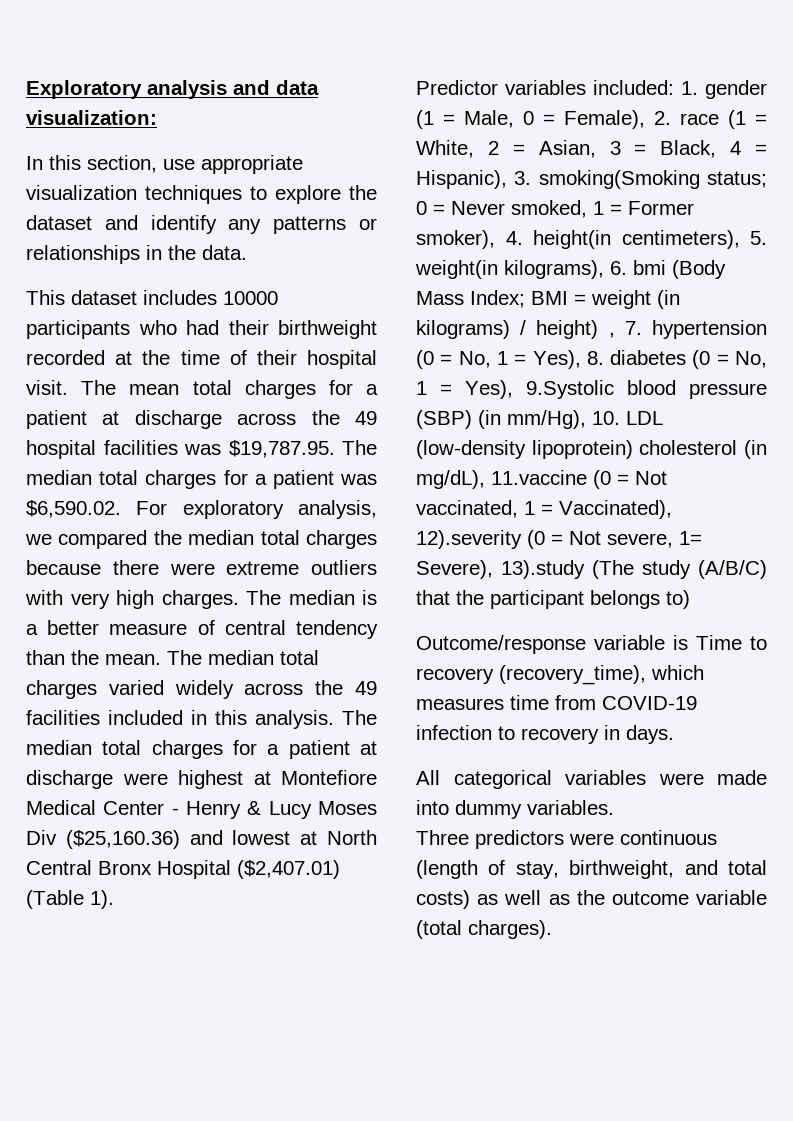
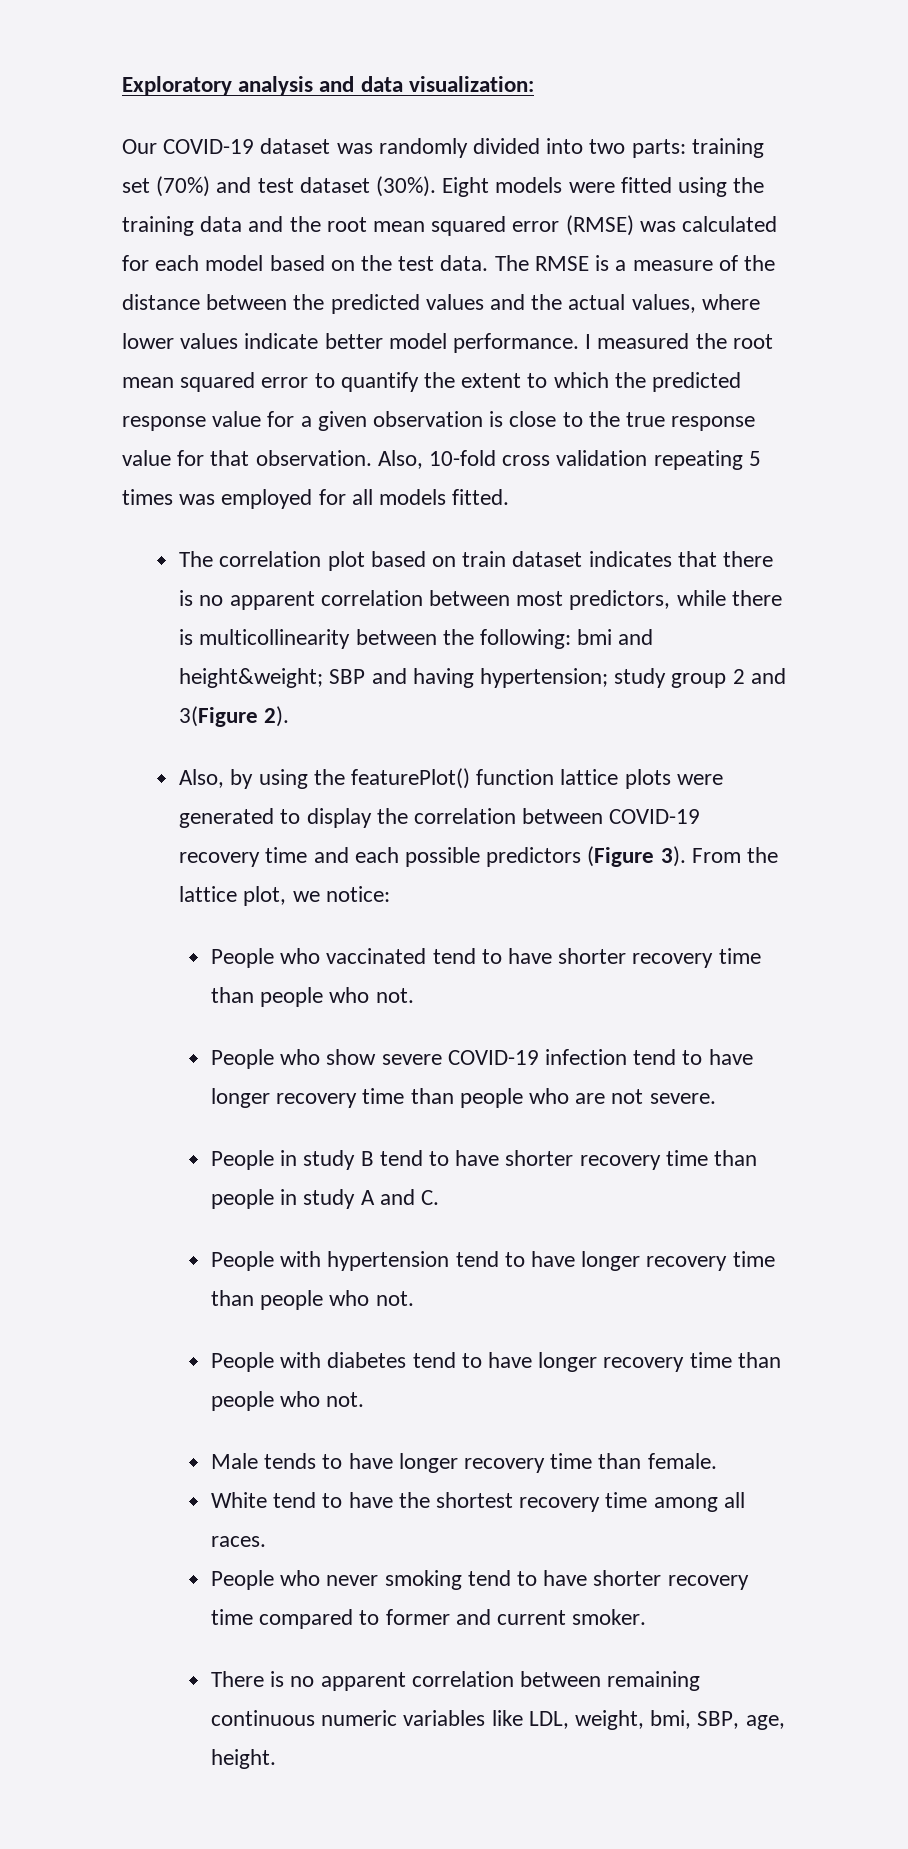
[26,155,303,174] [26,185,377,204] [26,215,378,234] [26,245,247,264] [26,290,278,305] [26,320,377,339] [26,350,377,369] [26,380,378,399] [26,410,377,429] [26,440,377,459] [26,470,377,489] [26,500,377,519] [25,530,377,549] [26,560,377,575] [25,590,377,609] [26,620,378,639] [26,650,319,665] [26,680,378,699] [26,710,377,729] [26,740,377,759] [26,770,377,789] [26,800,377,819] [26,830,378,849] [26,860,340,879] [26,890,114,909] [416,80,767,99] [416,110,767,129] [416,140,767,158] [416,170,767,189] [416,200,694,218] [416,230,767,249] [415,260,726,279] [416,290,680,309] [416,320,767,339] [416,350,767,369] [416,380,767,399] [416,410,663,429] [416,440,767,459] [416,470,667,489] [416,500,672,519] [416,530,702,549] [416,560,767,579] [416,590,690,609] [416,635,767,654] [416,665,704,685] [416,695,697,710] [416,725,674,744] [416,770,767,789] [416,800,614,819] [416,830,717,849] [416,860,767,879] [416,890,767,909] [416,920,552,939] In this section, use appropriate visualization techniques to explore the dataset and identify any patterns or relationships in the data. // This dataset includes 10000 participants who had their birthweight recorded at the time of their hospital visit. The mean total charges for a patient at discharge across the 49 hospital facilities was $19,787.95. The median total charges for a patient was $6,590.02. For exploratory analysis, we compared the median total charges because there were extreme outliers with very high charges. The median is a better measure of central tendency than the mean. The median total charges varied widely across the 49 facilities included in this analysis. The median total charges for a patient at discharge were highest at Montefiore Medical Center - Henry & Lucy Moses Div ($25,160.36) and lowest at North Central Bronx Hospital ($2,407.01) (Table 1). // Predictor variables included: 1. gender (1 = Male, 0 = Female), 2. race (1 = White, 2 = Asian, 3 = Black, 4 = Hispanic), 3. smoking(Smoking status; 0 = Never smoked, 1 = Former smoker), 4. height(in centimeters), 5. weight(in kilograms), 6. bmi (Body Mass Index; BMI = weight (in kilograms) / height) , 7. hypertension (0 = No, 1 = Yes), 8. diabetes (0 = No, 1 = Yes), 9.Systolic blood pressure (SBP) (in mm/Hg), 10. LDL (low-density lipoprotein) cholesterol (in mg/dL), 11.vaccine (0 = Not vaccinated, 1 = Vaccinated), 12).severity (0 = Not severe, 1= Severe), 13).study (The study (A/B/C) that the participant belongs to) // Outcome/response variable is Time to recovery (recovery_time), which measures time from COVID-19 infection to recovery in days. // All categorical variables were made into dummy variables. // Three predictors were continuous (length of stay, birthweight, and total costs) as well as the outcome variable (total charges). -> [122,138,764,158] [122,176,765,197] [122,215,778,236] [122,255,775,271] [122,294,760,314] [122,333,773,353] [122,372,742,392] [122,411,756,431] [122,450,761,470] [122,489,510,509] [179,551,774,571] [179,590,782,610] [179,629,654,649] [179,668,786,688] [179,706,290,727] [179,768,723,789] [179,808,701,828] [179,846,779,867] [179,886,390,906] [210,948,761,968] [210,987,414,1007] [210,1049,753,1069] [210,1088,716,1108] [210,1150,758,1170] [210,1189,440,1209] [210,1251,775,1271] [210,1290,414,1310] [210,1352,781,1372] [210,1391,365,1411] [210,1453,717,1473] [210,1492,745,1512] [210,1536,266,1547] [210,1570,749,1590] [210,1609,647,1629] [210,1671,701,1691] [210,1710,785,1730] [210,1749,276,1769] Our COVID-19 dataset was randomly divided into two parts: training set (70%) and test dataset (30%). Eight models were fitted using the training data and the root mean squared error (RMSE) was calculated for each model based on the test data. The RMSE is a measure of the distance between the predicted values and the actual values, where lower values indicate better model performance. I measured the root mean squared error to quantify the extent to which the predicted response value for a given observation is close to the true response value for that observation. Also, 10-fold cross validation repeating 5 times was employed for all models fitted. // The correlation plot based on train dataset indicates that there is no apparent correlation between most predictors, while there is multicollinearity between the following: bmi and height&weight; SBP and having hypertension; study group 2 and 3(Figure 2). // Also, by using the featurePlot() function lattice plots were generated to display the correlation between COVID-19 recovery time and each possible predictors (Figure 3). From the lattice plot, we notice: // People who vaccinated tend to have shorter recovery time than people who not. // People who show severe COVID-19 infection tend to have longer recovery time than people who are not severe. // People in study B tend to have shorter recovery time than people in study A and C. // People with hypertension tend to have longer recovery time than people who not. // People with diabetes tend to have longer recovery time than people who not. // Male tends to have longer recovery time than female. // White tend to have the shortest recovery time among all races. // People who never smoking tend to have shorter recovery time compared to former and current smoker. // There is no apparent correlation between remaining continuous numeric variables like LDL, weight, bmi, SBP, age, height.

